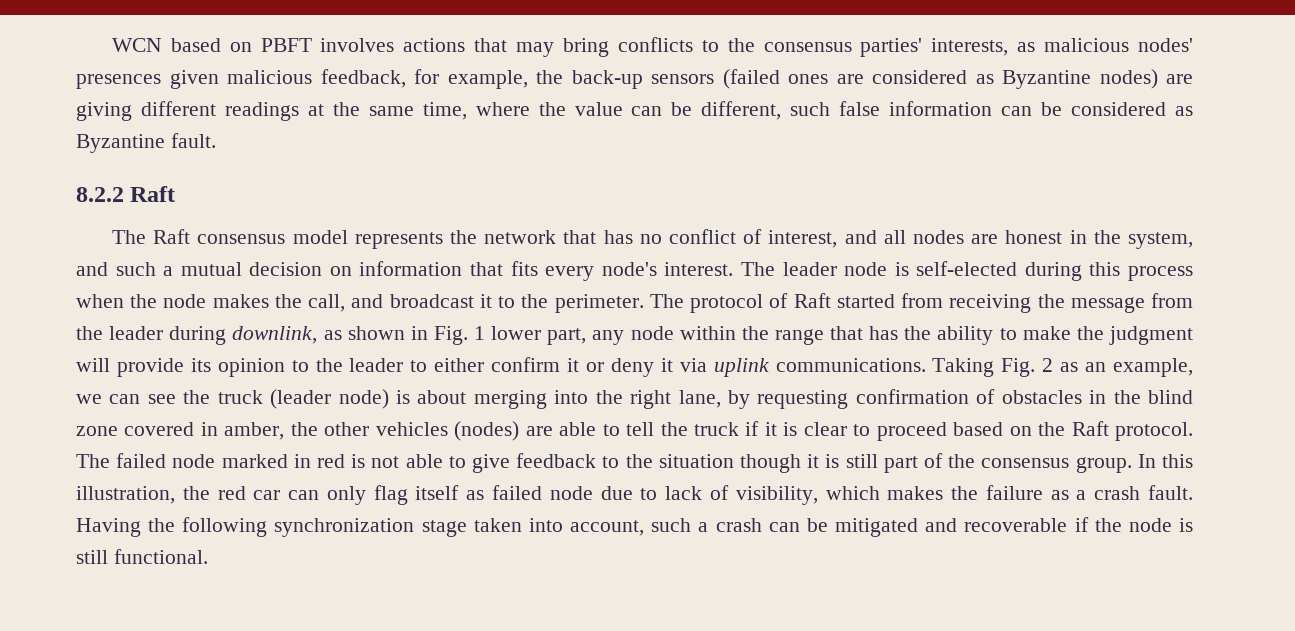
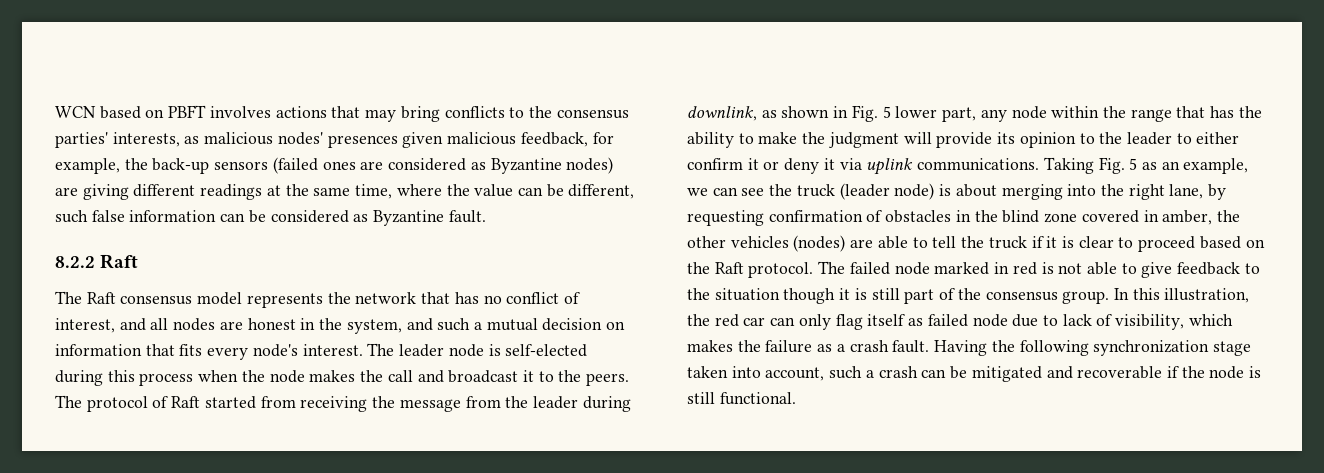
[308,294,346,312] call, -> [387,370,413,382] call
[554,294,644,313] perimeter. -> [586,373,630,386] peers.
[474,326,486,340] 1 -> [882,106,891,118] 5
[1042,358,1054,372] 2 -> [1129,158,1138,170] 5

